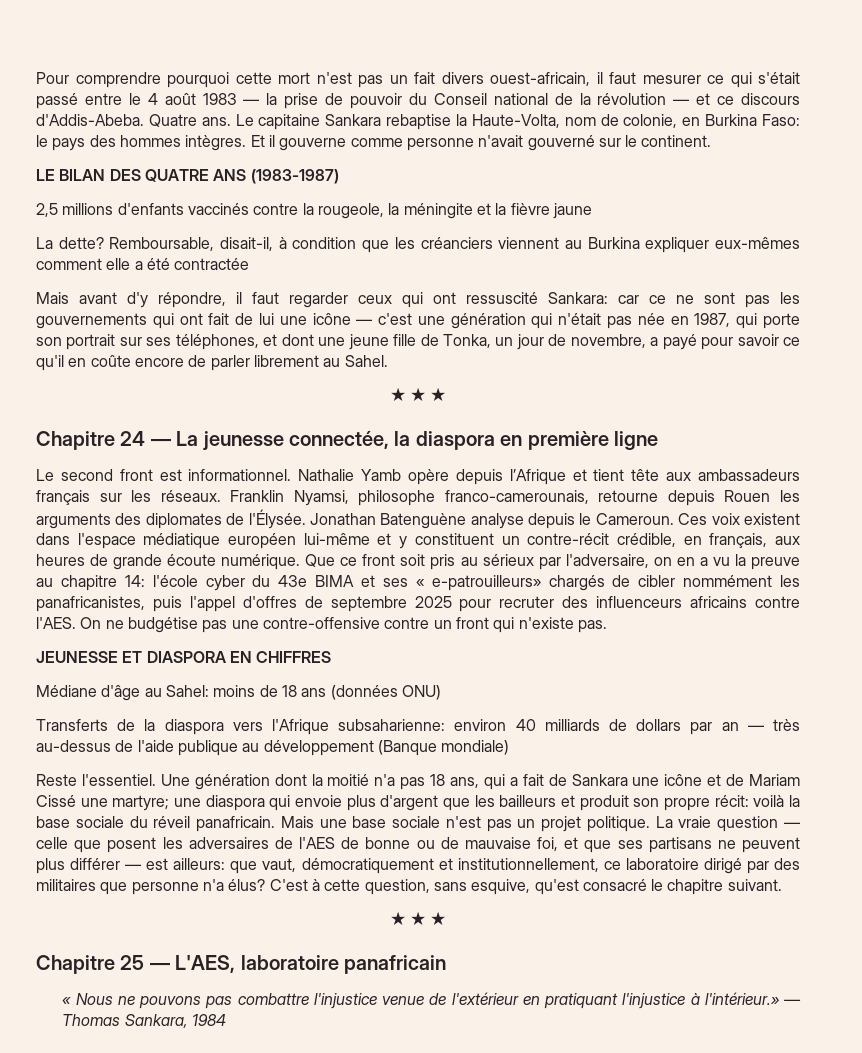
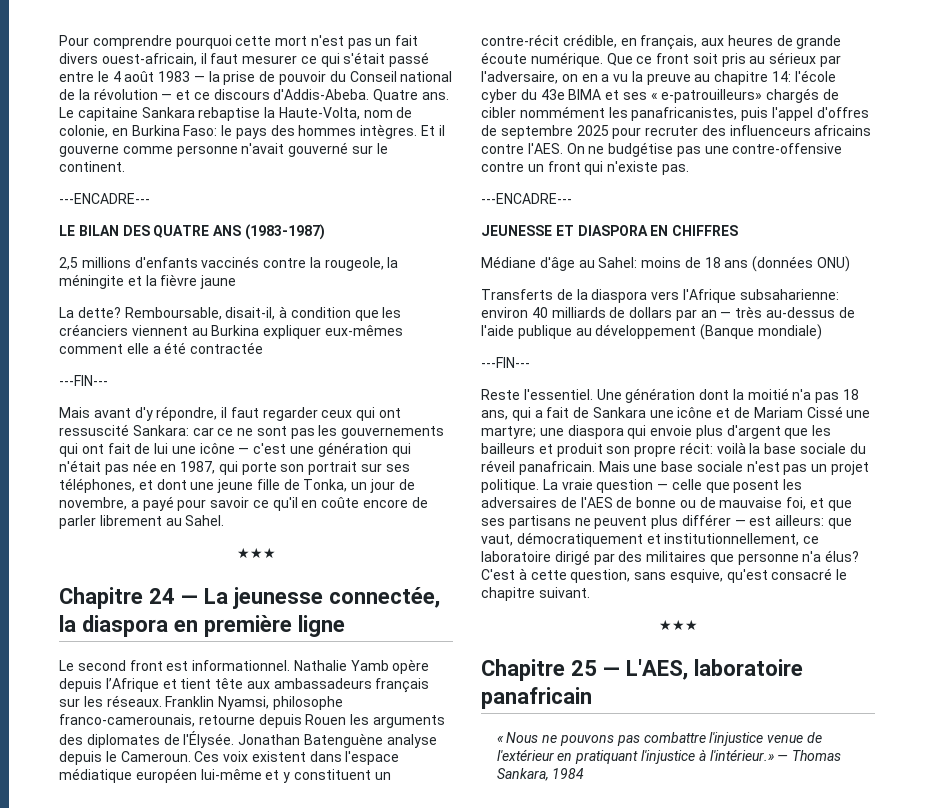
(712, 141) none -> [59,193,150,204] // ---ENCADRE---
(250, 264) none -> [59,375,108,386] // ---FIN---
[389,387,447,401] ★ ★ ★ -> [236,547,276,559] ★★★
(607, 626) none -> [481,193,572,204] // ---ENCADRE---
(510, 747) none -> [481,357,530,368] // ---FIN---
[389,911,447,925] ★ ★ ★ -> [658,619,698,631] ★★★

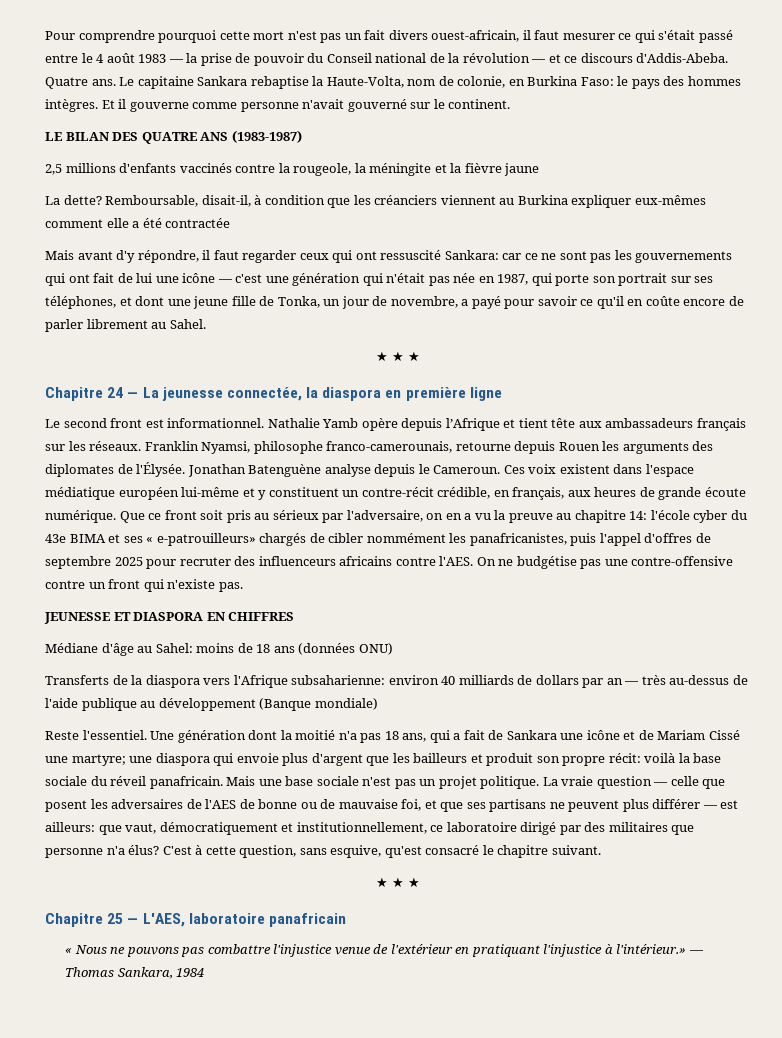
[59,193,150,204] // ---ENCADRE--- -> (511, 104) none
[59,375,108,386] // ---FIN--- -> (231, 223) none
[236,547,276,559] ★★★ -> [376,351,420,362] ★ ★ ★
[481,193,572,204] // ---ENCADRE--- -> (243, 587) none
[481,357,530,368] // ---FIN--- -> (378, 704) none
[658,619,698,631] ★★★ -> [376,877,420,888] ★ ★ ★

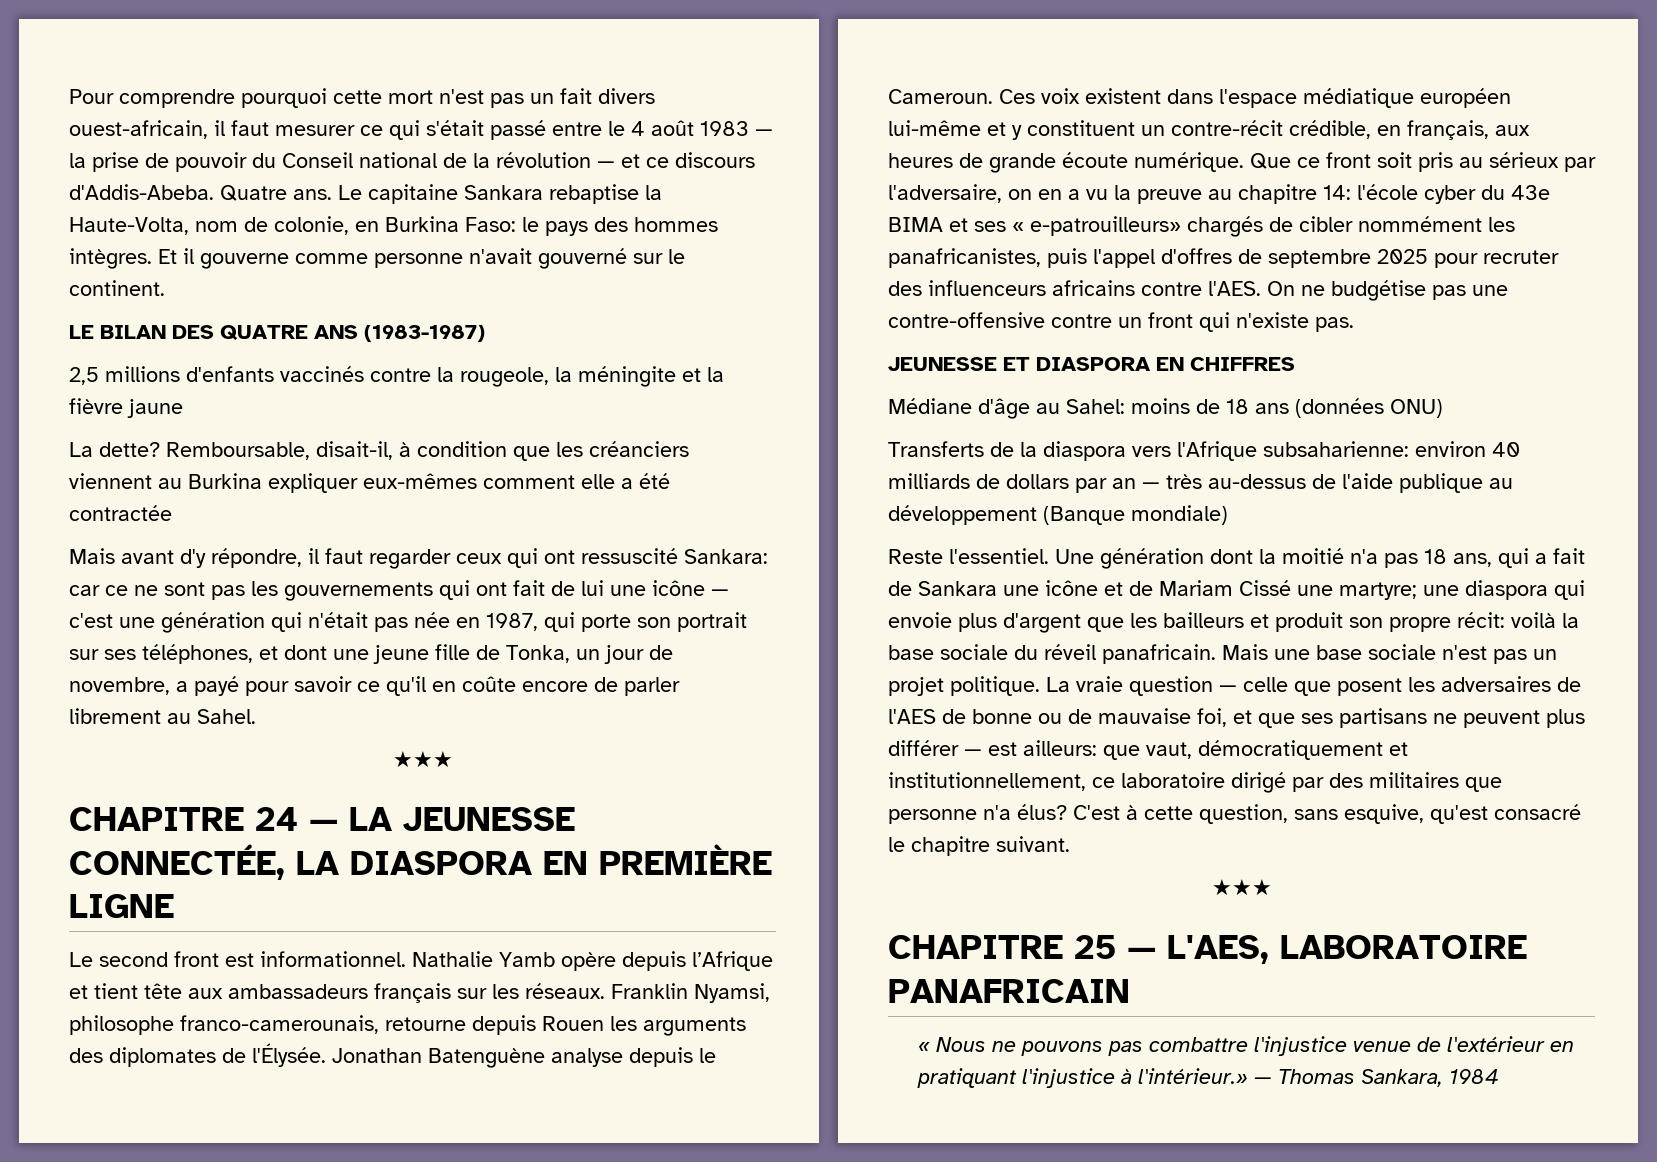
[376,351,420,362] [45,387,502,401] ★ ★ ★ // Chapitre 24 — La jeunesse connectée, la diaspora en première ligne -> [392,751,453,768] [69,807,575,831] [69,844,772,880] [69,894,174,918] ★★★ // CHAPITRE 24 — LA JEUNESSE CONNECTÉE, LA DIASPORA EN PREMIÈRE LIGNE
[376,877,420,888] [45,913,103,927] ★ ★ ★ // Chapitre -> [1211,879,1272,896] [888,935,1063,959] ★★★ // CHAPITRE
[188,913,346,927] laboratoire panafricain -> [1280,935,1527,959] [888,979,1130,1003] LABORATOIRE PANAFRICAIN

